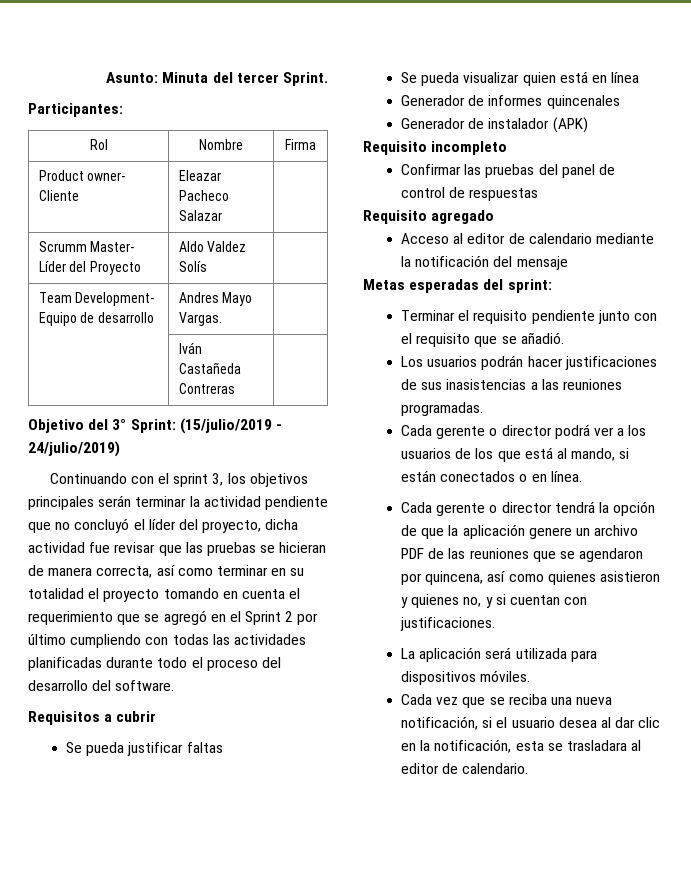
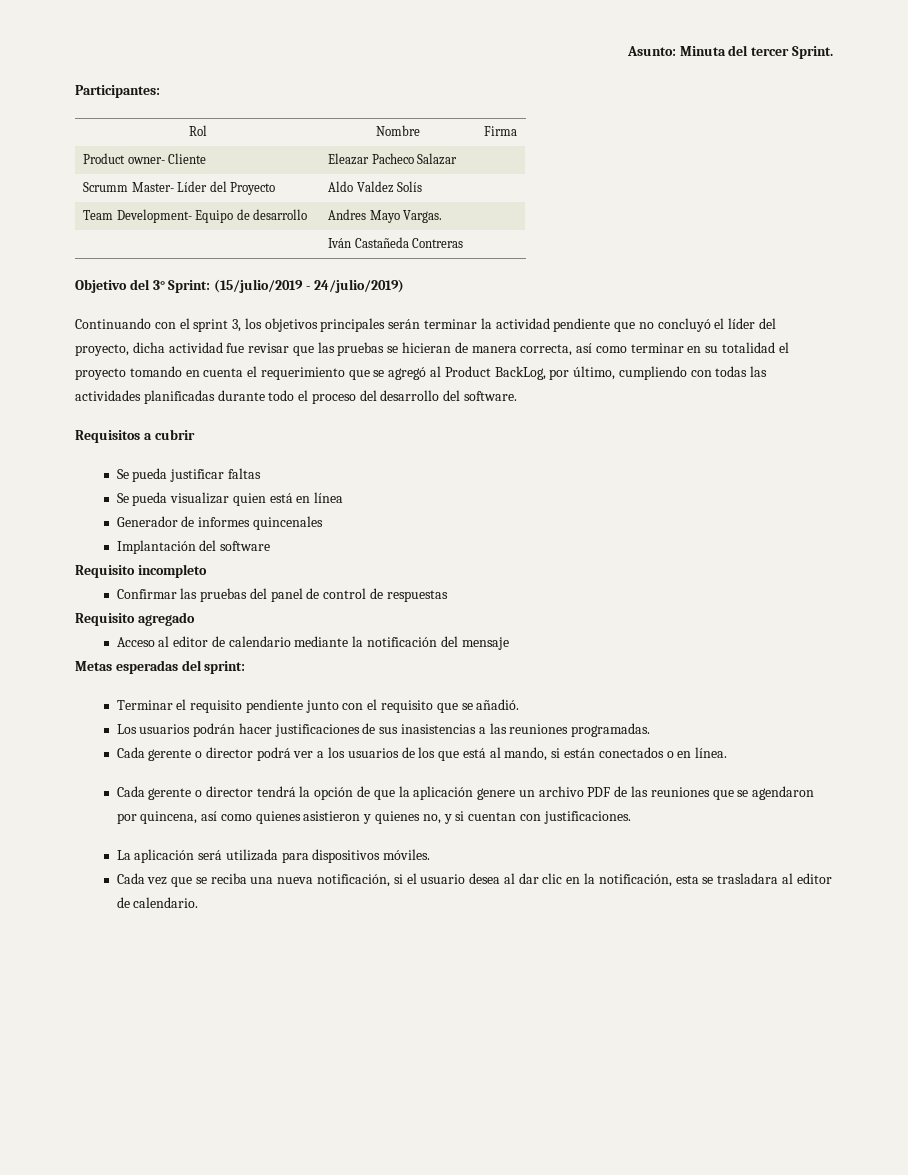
[210,611,319,625] [28,634,66,645] en el Sprint 2 por último -> [430,366,616,380] al Product BackLog, por último,
[401,117,588,133] Generador de instalador (APK) -> [116,540,271,554] Implantación del software

